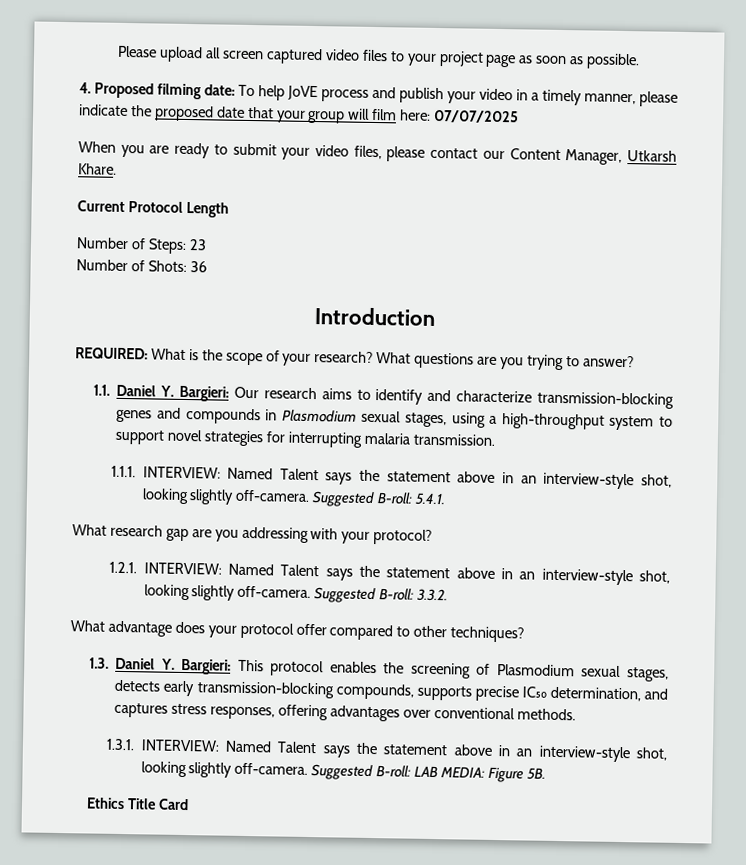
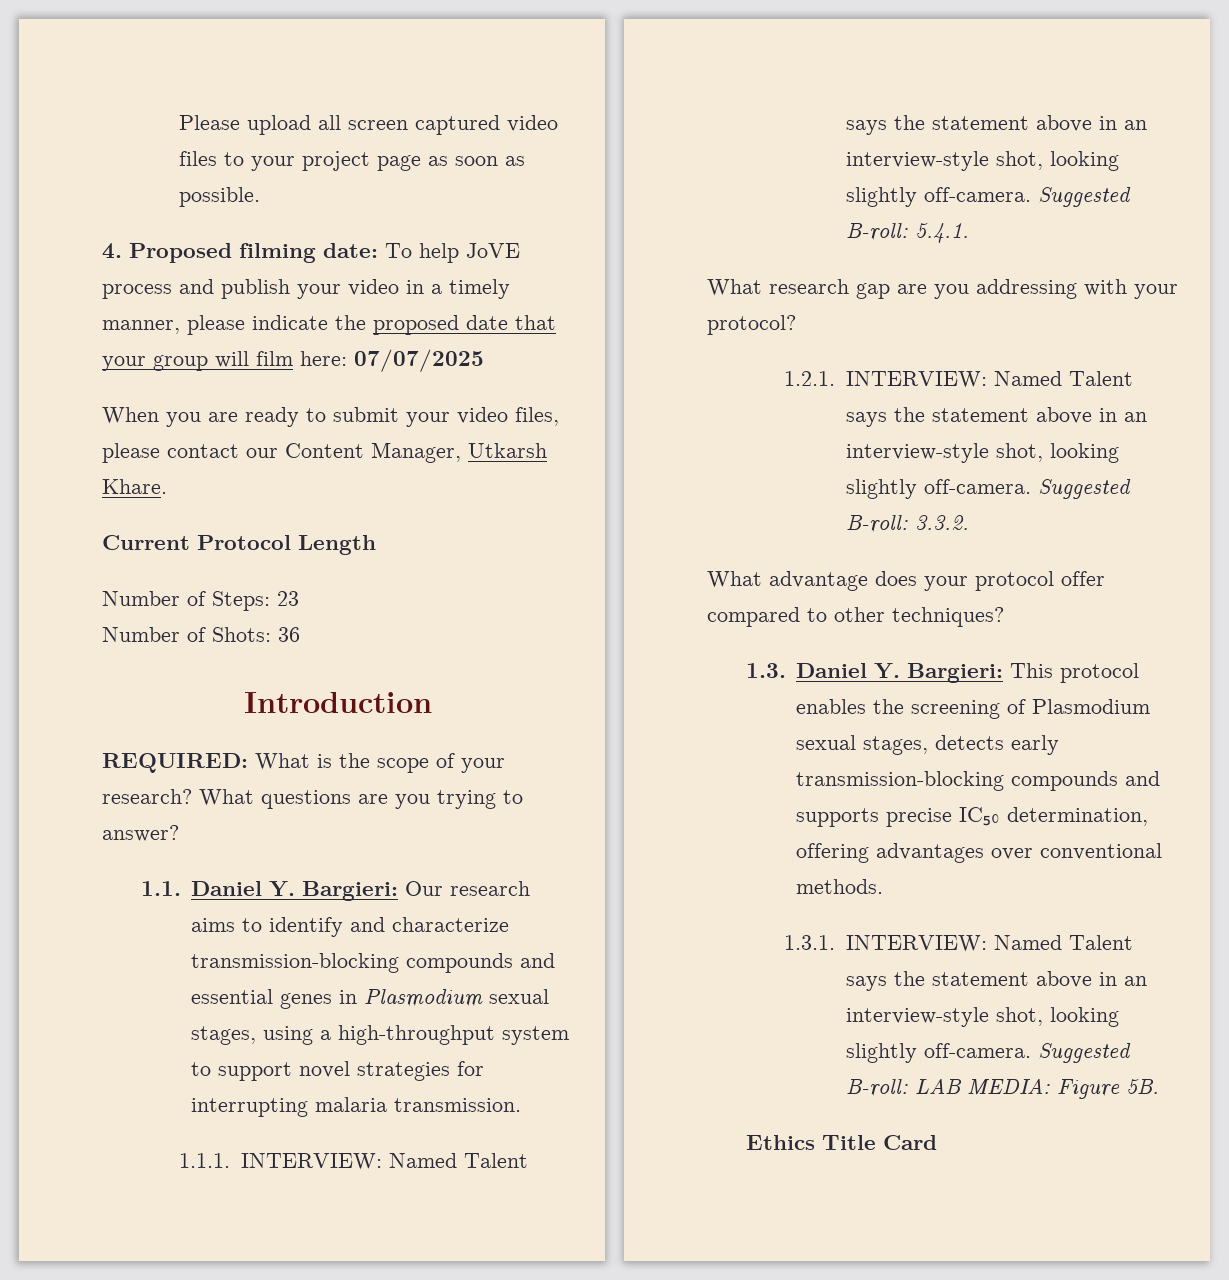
[116,407,261,425] genes and compounds -> [406,953,556,973] [191,989,333,1009] compounds and essential genes
[335,683,414,700] compounds, -> [1011,771,1161,791] compounds and
[644,688,668,700] [114,702,276,720] and captures stress responses, -> (1149, 816) none

